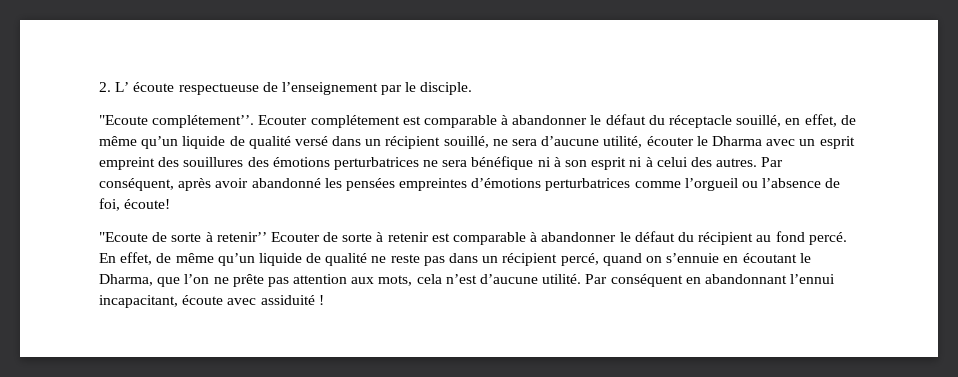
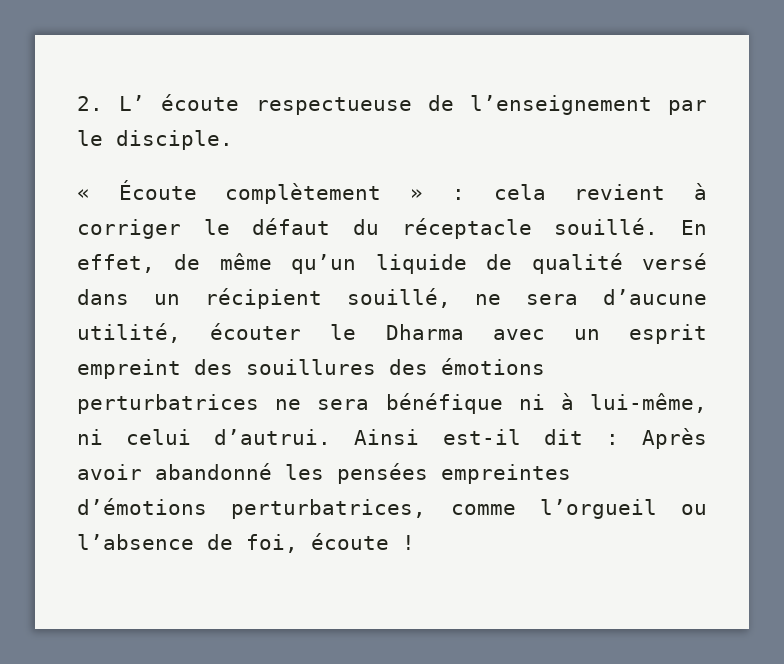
[99,115,588,128] "Ecoute complétement’’. Ecouter complétement est comparable à abandonner -> [77,180,707,204] [77,219,181,239] « Écoute complètement » : cela revient à corriger
[736,115,801,127] souillé, en -> [554,218,707,235] souillé. En
[565,157,784,170] [99,178,212,191] son esprit ni à celui des autres. Par conséquent, après -> [590,393,707,413] [77,428,707,449] lui-même, ni celui d’autrui. Ainsi est-il dit : Après
[545,178,631,191] perturbatrices -> [231,499,427,519] perturbatrices,
[124,199,171,209] [99,231,847,245] [99,252,811,266] [99,274,836,287] [99,295,315,308] écoute! // "Ecoute de sorte à retenir’’ Ecouter de sorte à retenir est comparable à abandonner le défaut du récipient au fond percé. En effet, de même qu’un liquide de qualité ne reste pas dans un récipient percé, quand on s’ennuie en écoutant le Dharma, que l’on ne prête pas attention aux mots, cela n’est d’aucune utilité. Par conséquent en abandonnant l’ennui incapacitant, écoute avec assiduité -> [311,533,389,550] écoute

